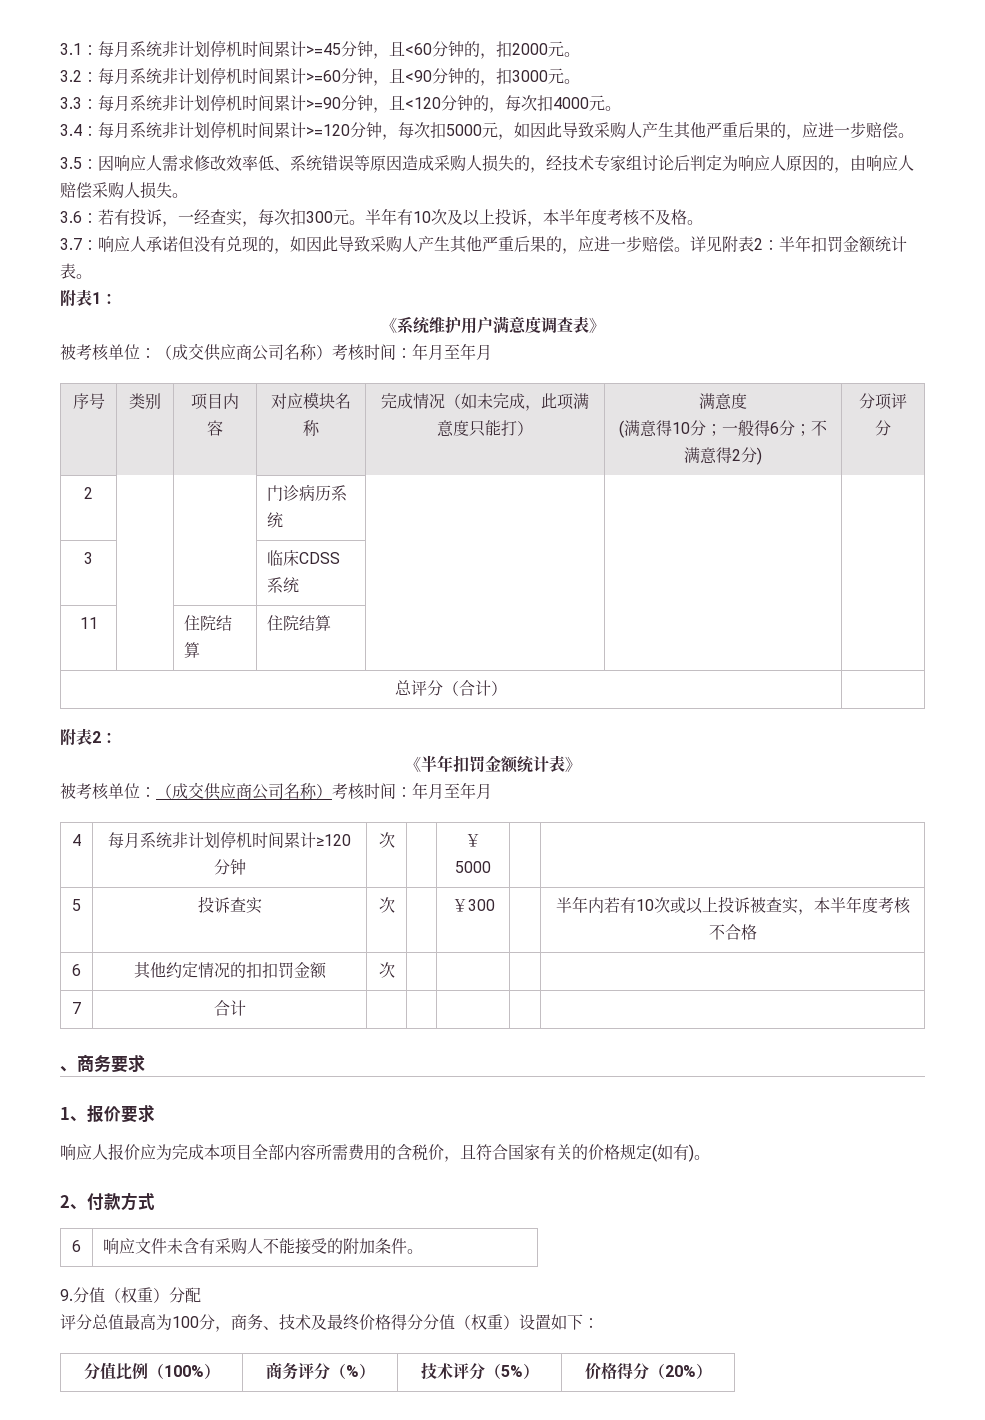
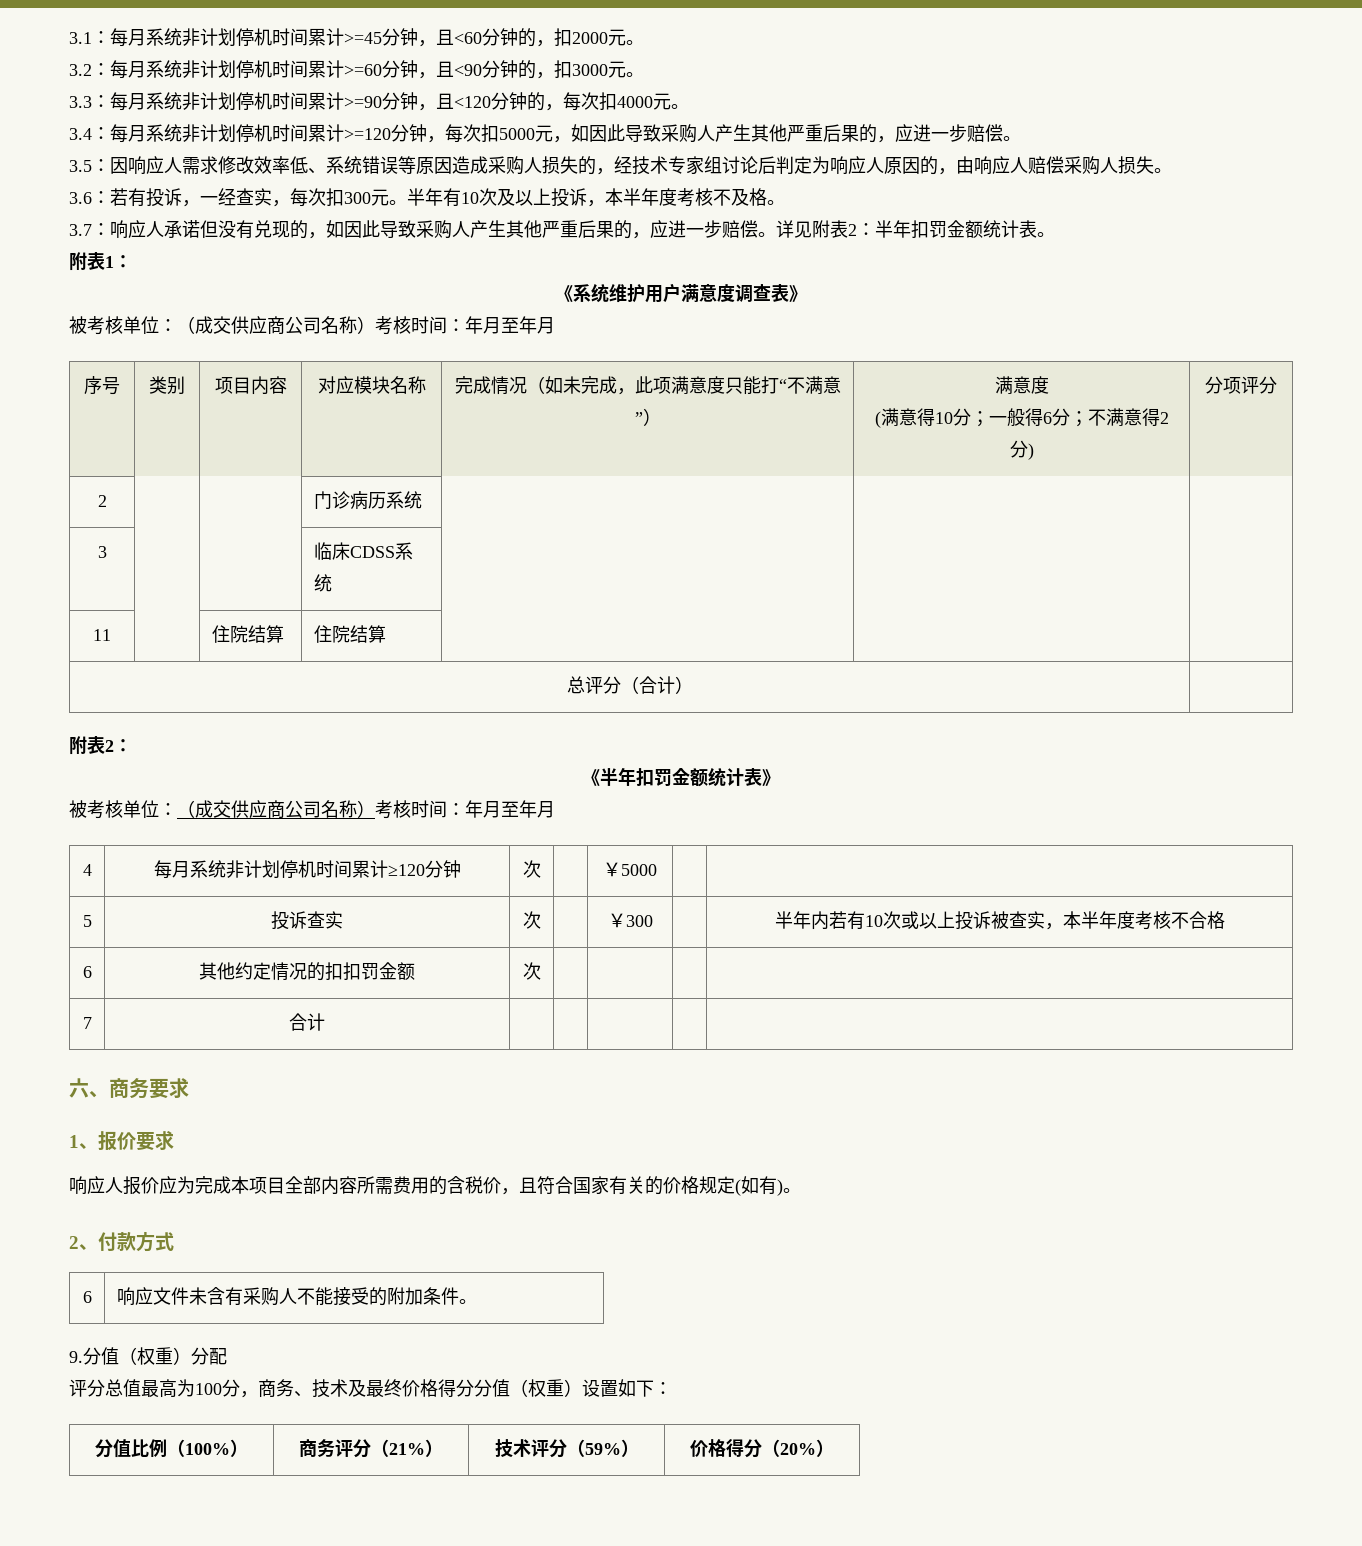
(517, 428) none -> [778,376,841,394] [634,412,643,424] “不满意”
(246, 1008) none -> [69,1078,89,1098] 六
[345,1365,359,1377] % -> [389,1443,425,1455] 21%
[500,1365,523,1377] 5% -> [584,1443,621,1455] 59%

